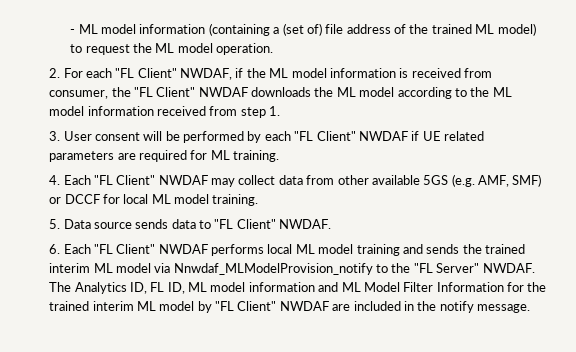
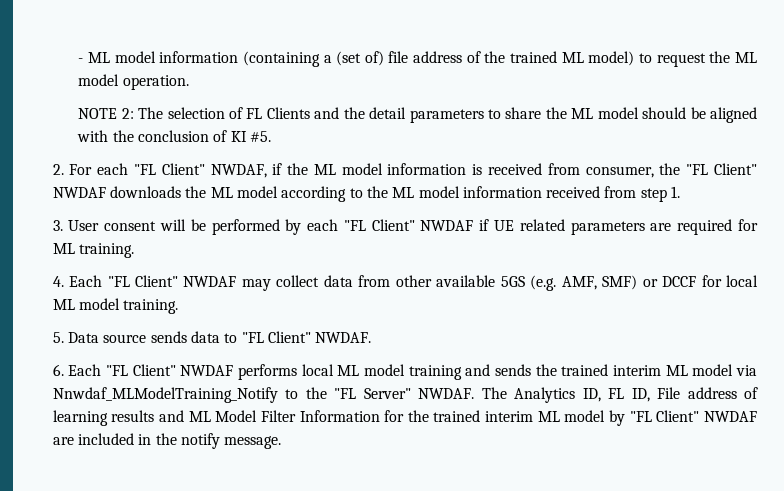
(274, 49) none -> [78,107,757,123] [77,130,271,142] // NOTE 2: The selection of FL Clients and the detail parameters to share the ML model should be aligned with the conclusion of KI #5.
[173,263,373,275] Nnwdaf_MLModelProvision_notify -> [52,387,278,403] Nnwdaf_MLModelTraining_Notify
[188,282,315,292] ML model information -> [657,387,758,399] [52,410,155,426] File address of learning results

